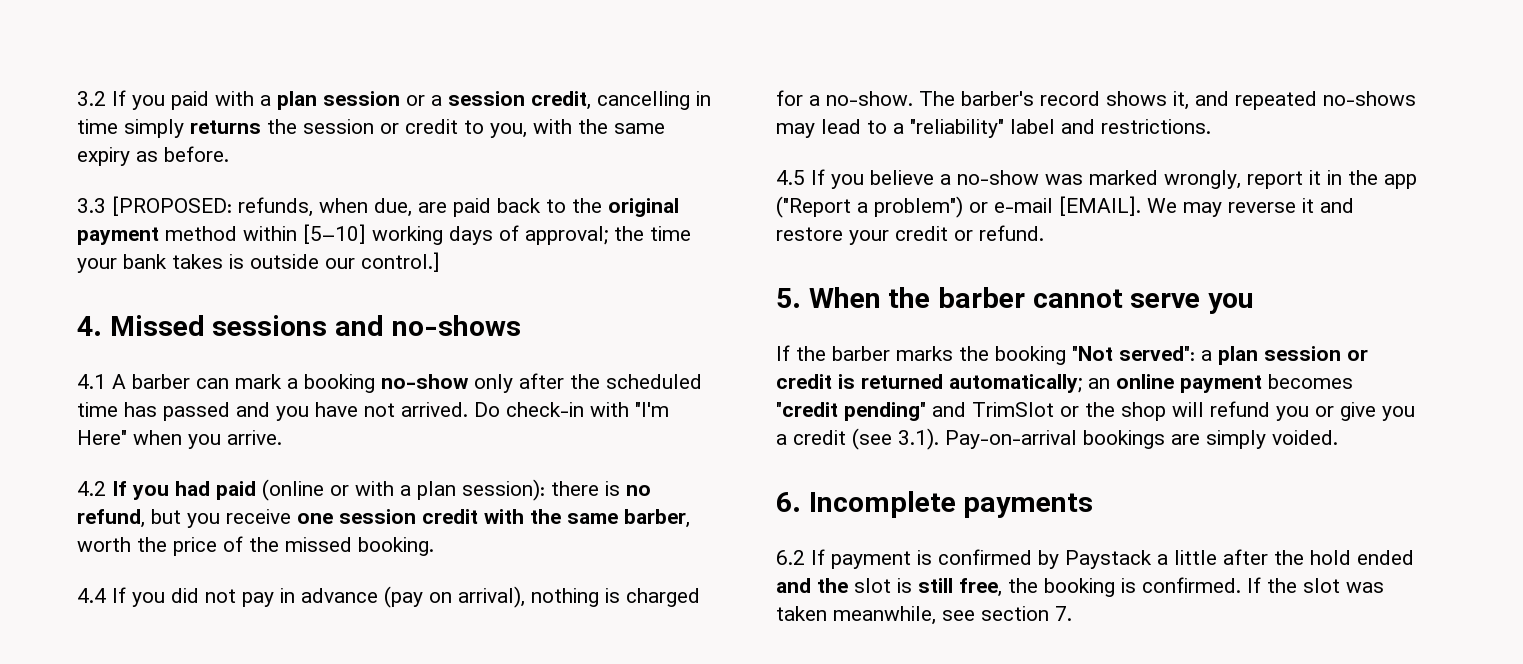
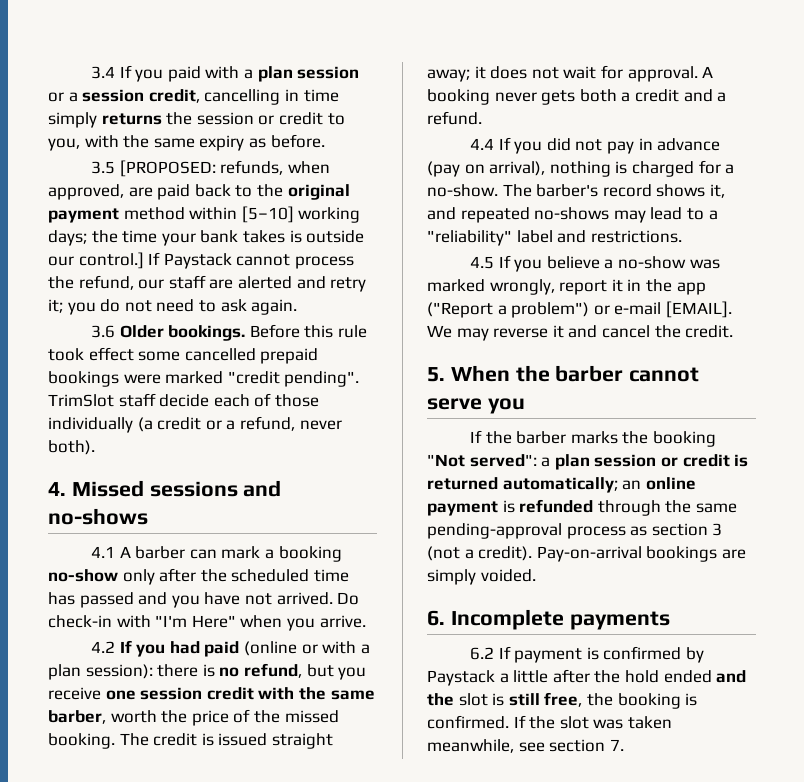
[77,91,106,106] 3.2 -> [90,66,115,79] 3.4
[77,198,106,213] 3.3 -> [90,161,115,174] 3.5
[374,198,412,217] due, -> [48,184,124,200] approved,
[449,225,608,245] days of approval; -> [48,230,87,246] days;
(440, 262) none -> [148,252,354,269] [48,275,367,292] [48,299,298,315] [90,324,367,341] [48,347,319,364] [48,371,360,387] [48,393,319,407] [48,416,342,433] [48,440,95,455] If Paystack cannot process the refund, our staff are alerted and retry it; you do not need to ask again. // 3.6 Older bookings. Before this rule took effect some cancelled prepaid bookings were marked "credit pending". TrimSlot staff decide each of those individually (a credit or a refund, never both).
(434, 546) none -> [119,733,333,749] [427,65,714,82] [427,89,727,105] [427,111,482,125] The credit is issued straight away; it does not wait for approval. A booking never gets both a credit and a refund.
[776,225,1044,245] restore your credit or refund. -> [601,325,734,338] cancel the credit.
[1268,374,1353,389] [776,401,1415,421] [776,428,939,450] becomes "credit pending" and TrimSlot or the shop will refund you or give you a credit (see 3.1). -> [502,499,737,516] [427,523,723,539] [427,546,533,561] is refunded through the same pending-approval process as section 3 (not a credit).

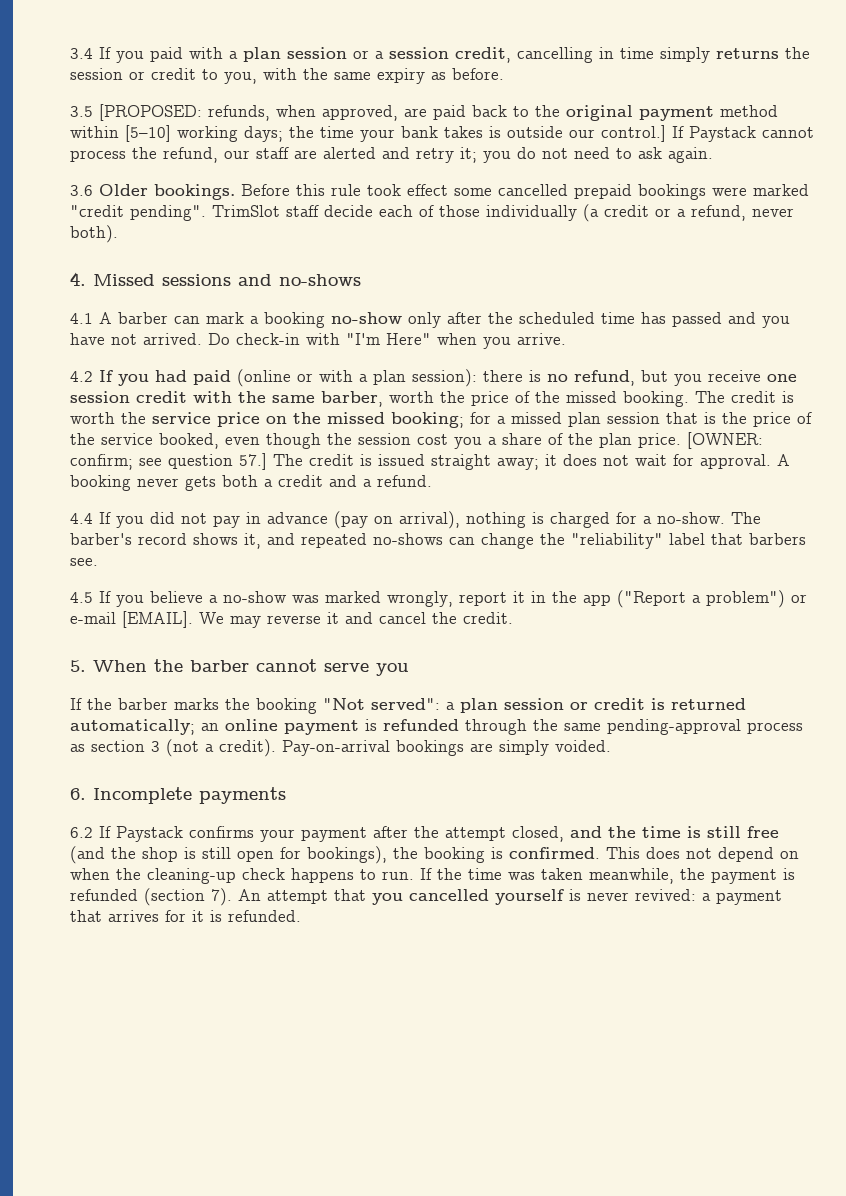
(214, 739) none -> [70,412,812,428] [70,432,763,449] [70,453,372,470] worth the service price on the missed booking; for a missed plan session that is the price of the service booked, even though the session cost you a share of the plan price. [OWNER: confirm; see question 57.] The credit is
[613,207,718,223] [427,230,682,246] may lead to a "reliability" label and restrictions. -> [449,533,806,549] [70,558,98,566] can change the "reliability" label that barbers see.
[514,646,704,663] [427,669,712,686] payment is confirmed by Paystack a little after the hold ended -> [116,826,564,842] Paystack confirms your payment after the attempt closed,
[458,692,698,709] [427,715,589,729] slot is still free, the booking is confirmed. If the slot -> [642,826,779,838] [70,846,799,864] [70,868,502,884] time is still free (and the shop is still open for bookings), the booking is confirmed. This does not depend on when the cleaning-up check happens to run. If the time
[518,739,624,752] see section 7. -> [680,868,795,884] [70,888,782,906] [70,910,301,922] the payment is refunded (section 7). An attempt that you cancelled yourself is never revived: a payment that arrives for it is refunded.

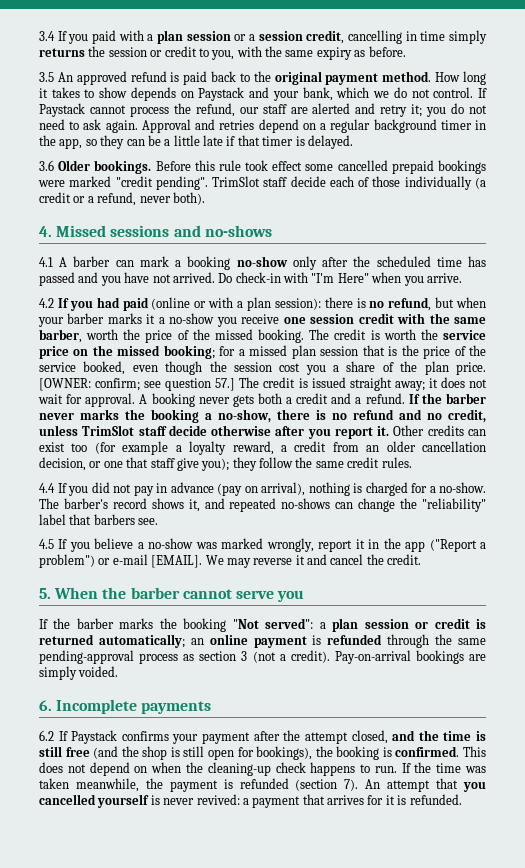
[99,104,427,121] [PROPOSED: refunds, when approved, are -> [57,71,180,85] An approved refund is
[720,105,778,117] [70,125,666,142] method within [5–10] working days; the time your bank takes is outside our control.] -> [382,71,487,85] [39,87,474,101] method. How long it takes to show depends on Paystack and your bank, which we do not control.
(713, 155) none -> [141,119,486,133] [39,135,353,149] Approval and retries depend on a regular background timer in the app, so they can be a little late if that timer is delayed.
(668, 376) none -> [456,297,486,308] [38,313,215,327] when your barber marks it a no-show
(432, 481) none -> [408,393,486,404] [39,409,486,423] [39,425,486,439] [39,441,486,455] [39,457,412,471] If the barber never marks the booking a no-show, there is no refund and no credit, unless TrimSlot staff decide otherwise after you report it. Other credits can exist too (for example a loyalty reward, a credit from an older cancellation decision, or one that staff give you); they follow the same credit rules.

